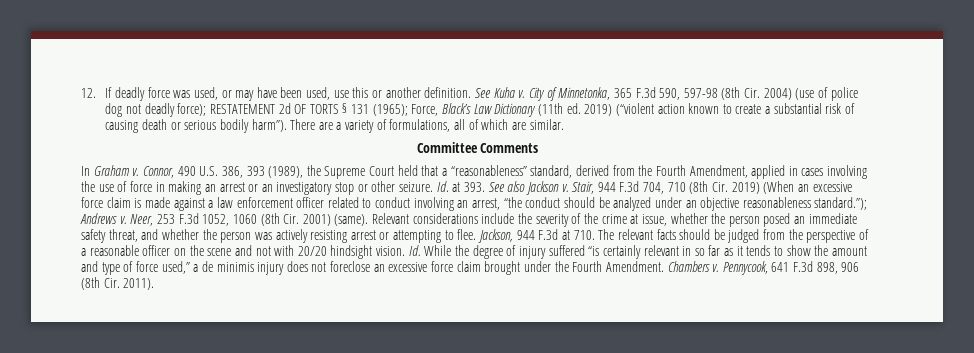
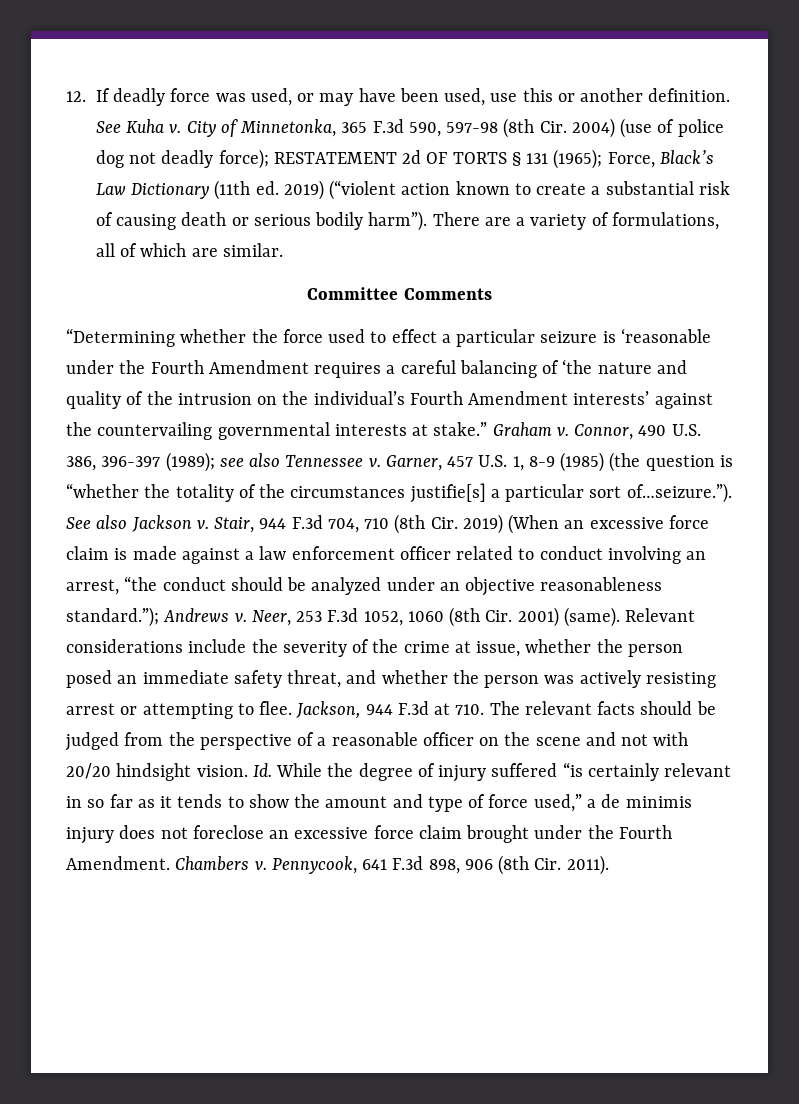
[81,166,90,176] In -> [66,328,711,347] [66,359,687,378] [66,391,713,409] [66,422,488,440] “Determining whether the force used to effect a particular seizure is ‘reasonable under the Fourth Amendment requires a careful balancing of ‘the nature and quality of the intrusion on the individual’s Fourth Amendment interests’ against the countervailing governmental interests at stake.”
[246,165,868,179] [81,181,485,195] 393 (1989), the Supreme Court held that a “reasonableness” standard, derived from the Fourth Amendment, applied in cases involving the use of force in making an arrest or an investigatory stop or other seizure. Id. at 393. -> [101,452,733,472] [66,483,732,503] 396-397 (1989); see also Tennessee v. Garner, 457 U.S. 1, 8-9 (1985) (the question is “whether the totality of the circumstances justifie[s] a particular sort of…seizure.”).

